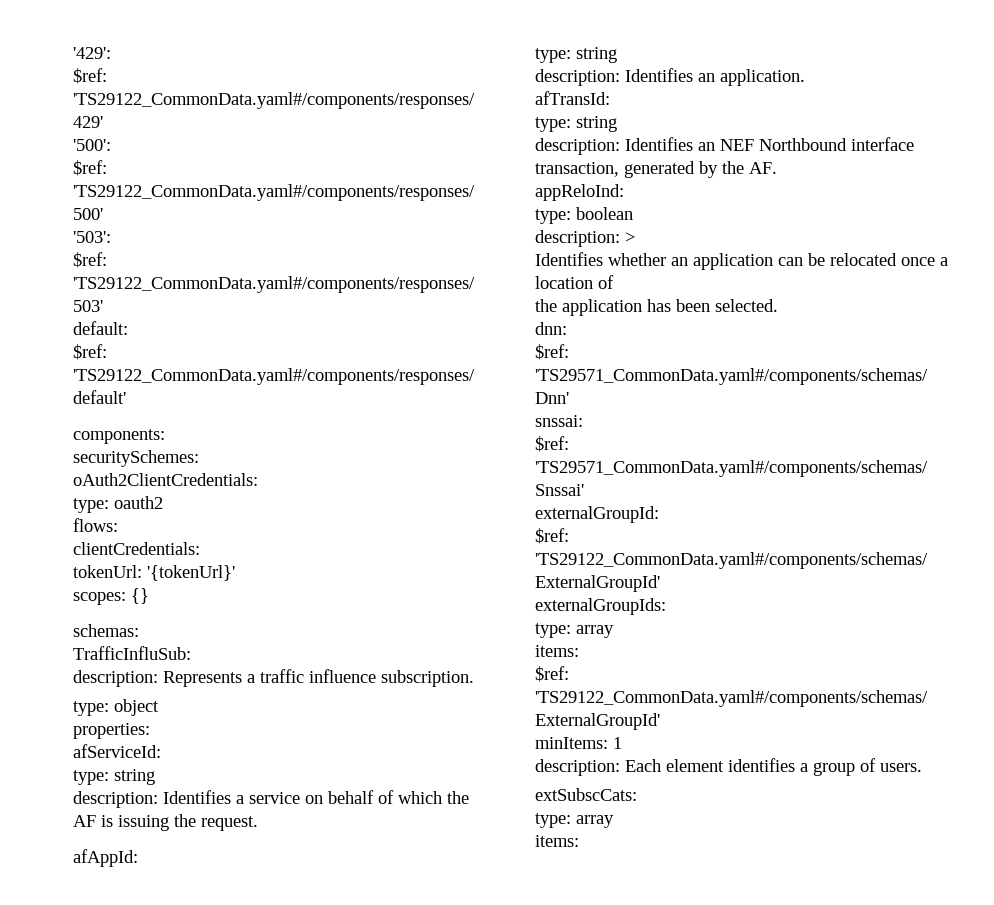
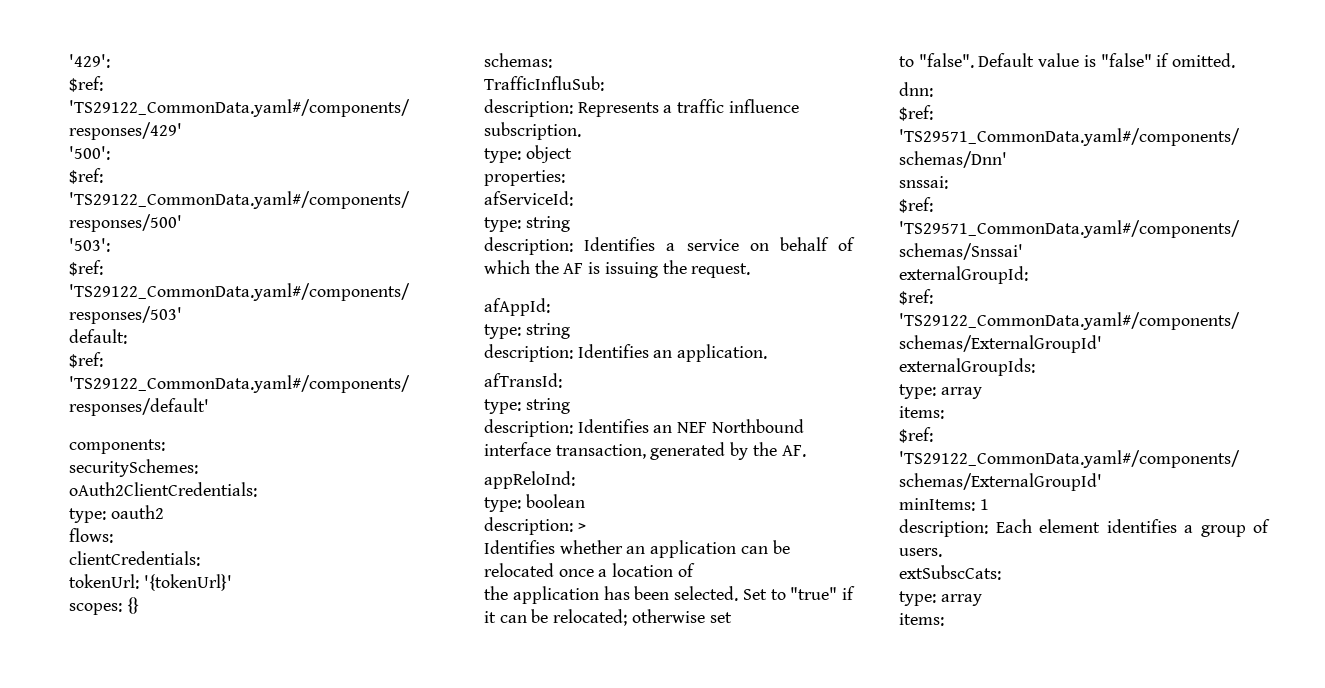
(778, 305) none -> [742,586,855,600] [484,609,732,626] [899,53,1236,68] Set to "true" if it can be relocated; otherwise set // to "false". Default value is "false" if omitted.

